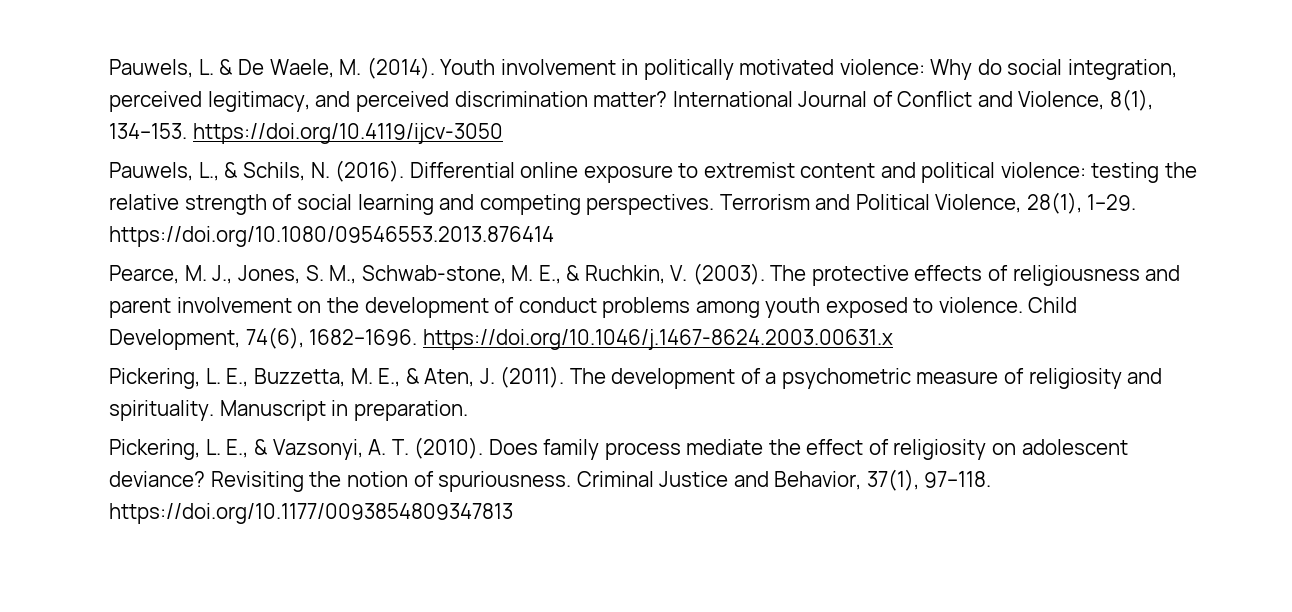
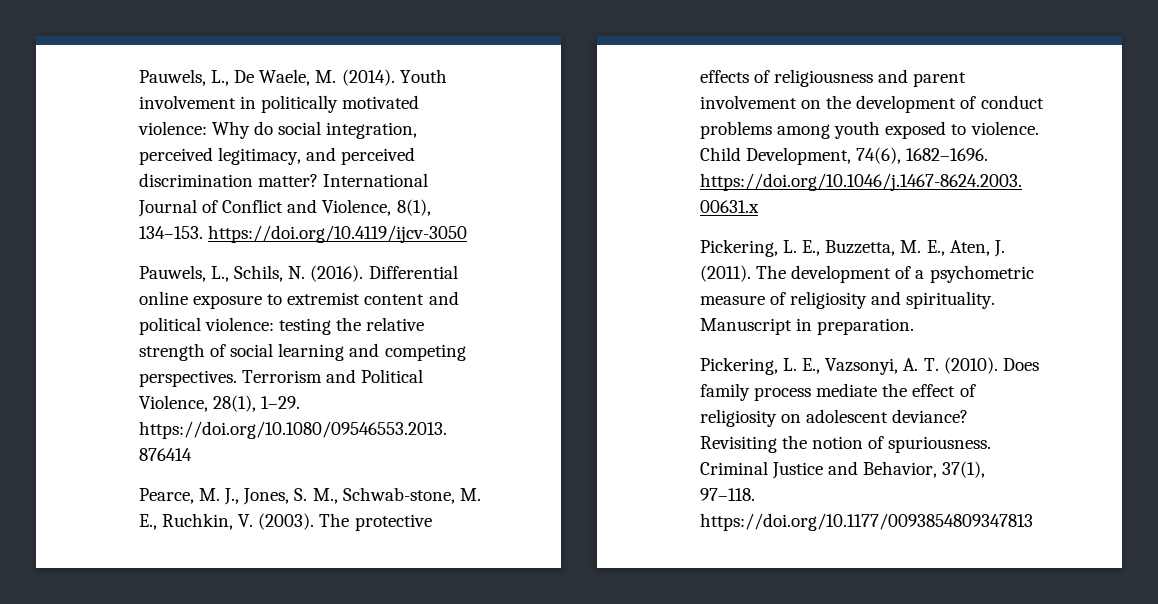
[109,59,234,78] Pauwels, L. & -> [138,69,230,86] Pauwels, L.,
[224,162,239,178] & -> (230, 274) none
[566,265,581,281] & -> (157, 522) none
[405,368,420,384] & -> (945, 248) none
[254,439,269,455] & -> (821, 366) none

